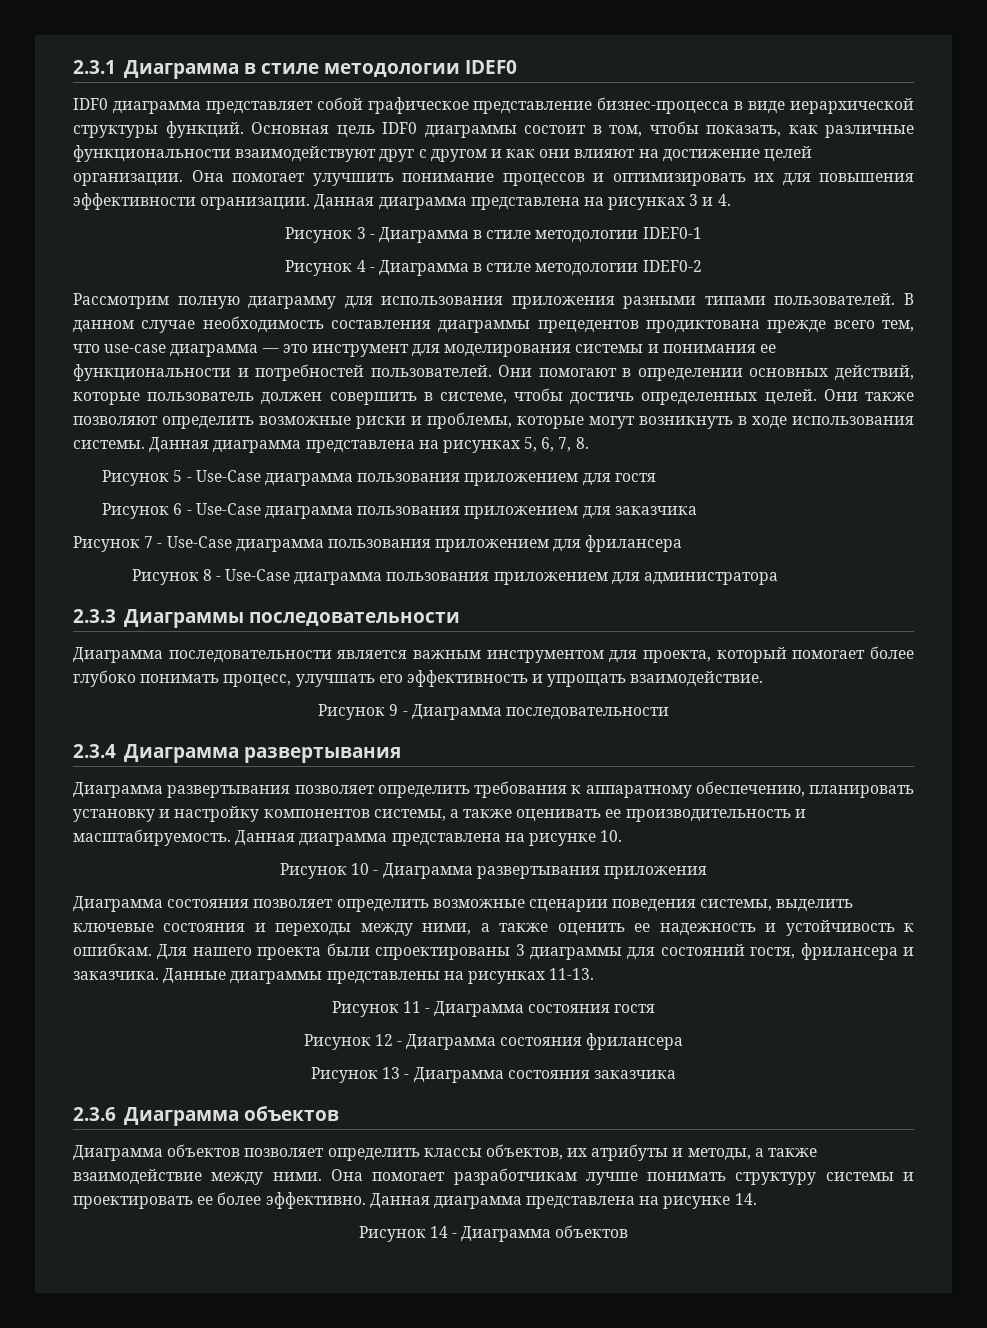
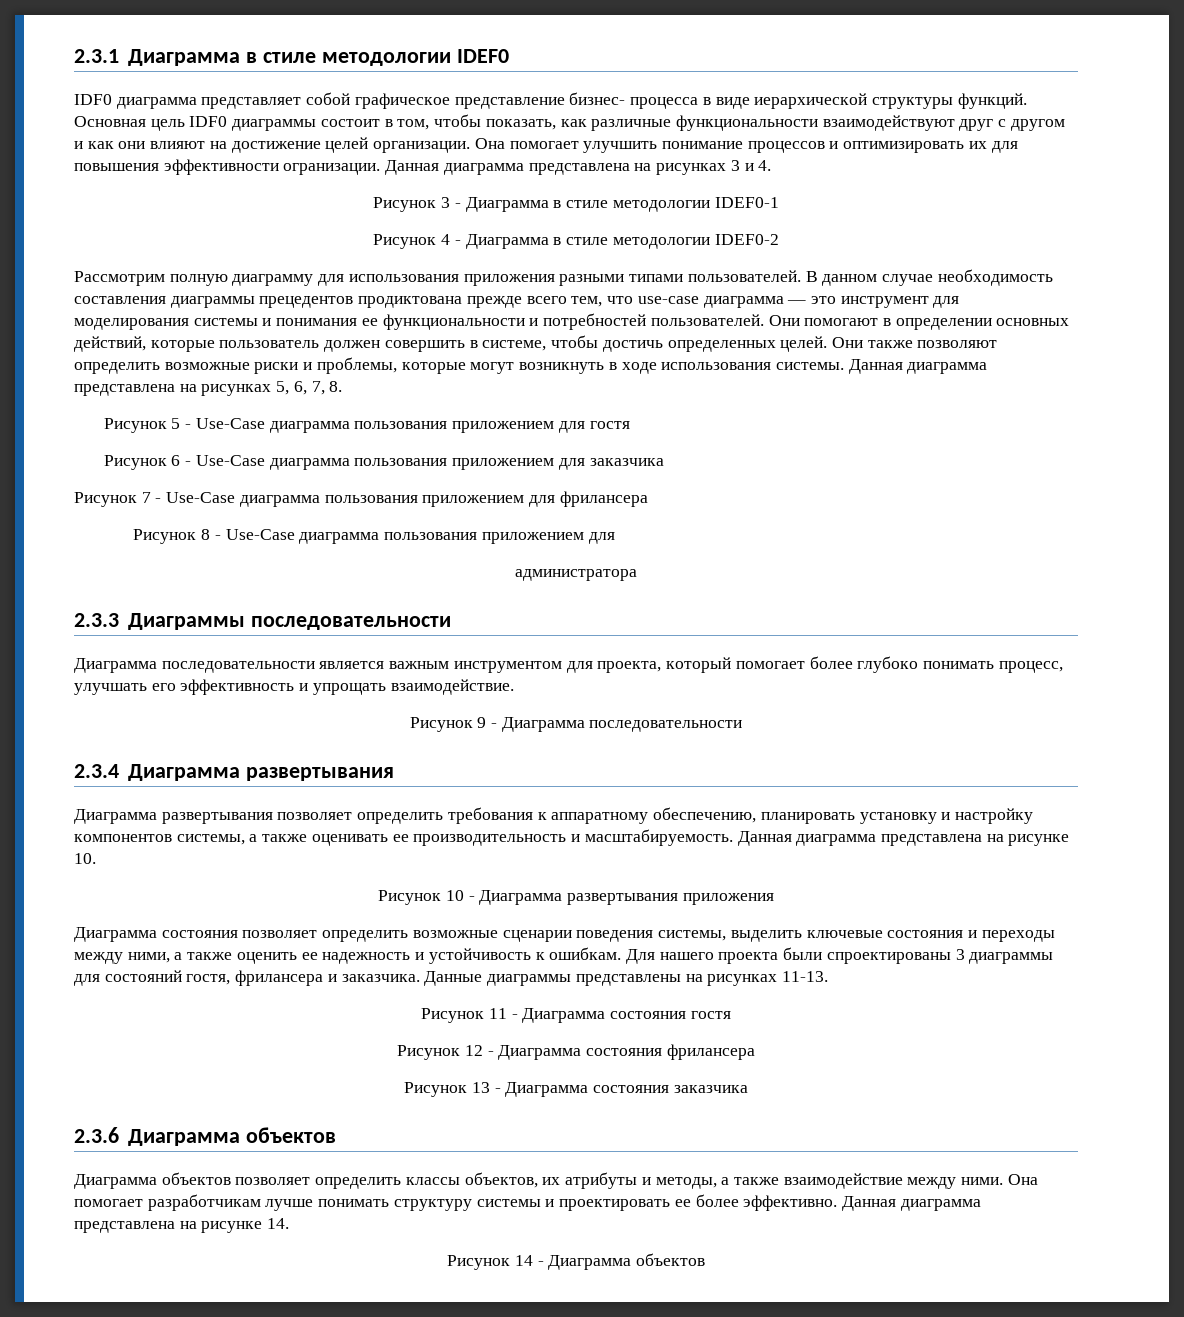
[597,97,730,114] бизнес-процесса -> [569,92,699,109] бизнес- процесса
(640, 578) none -> (615, 538) //

